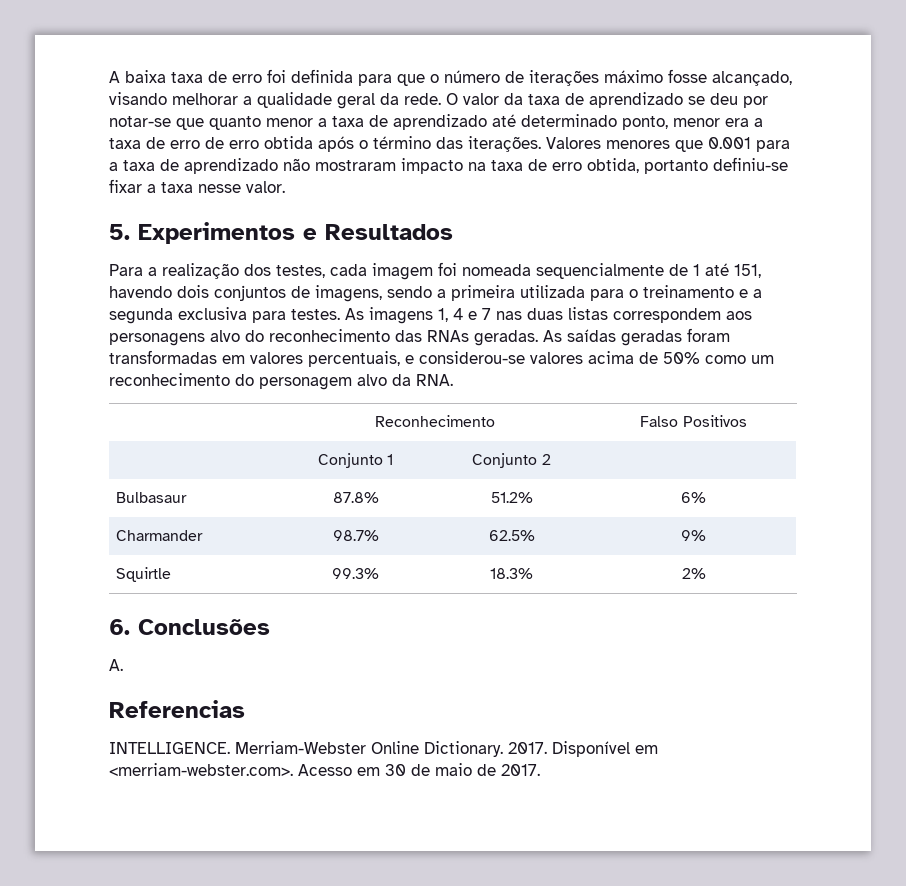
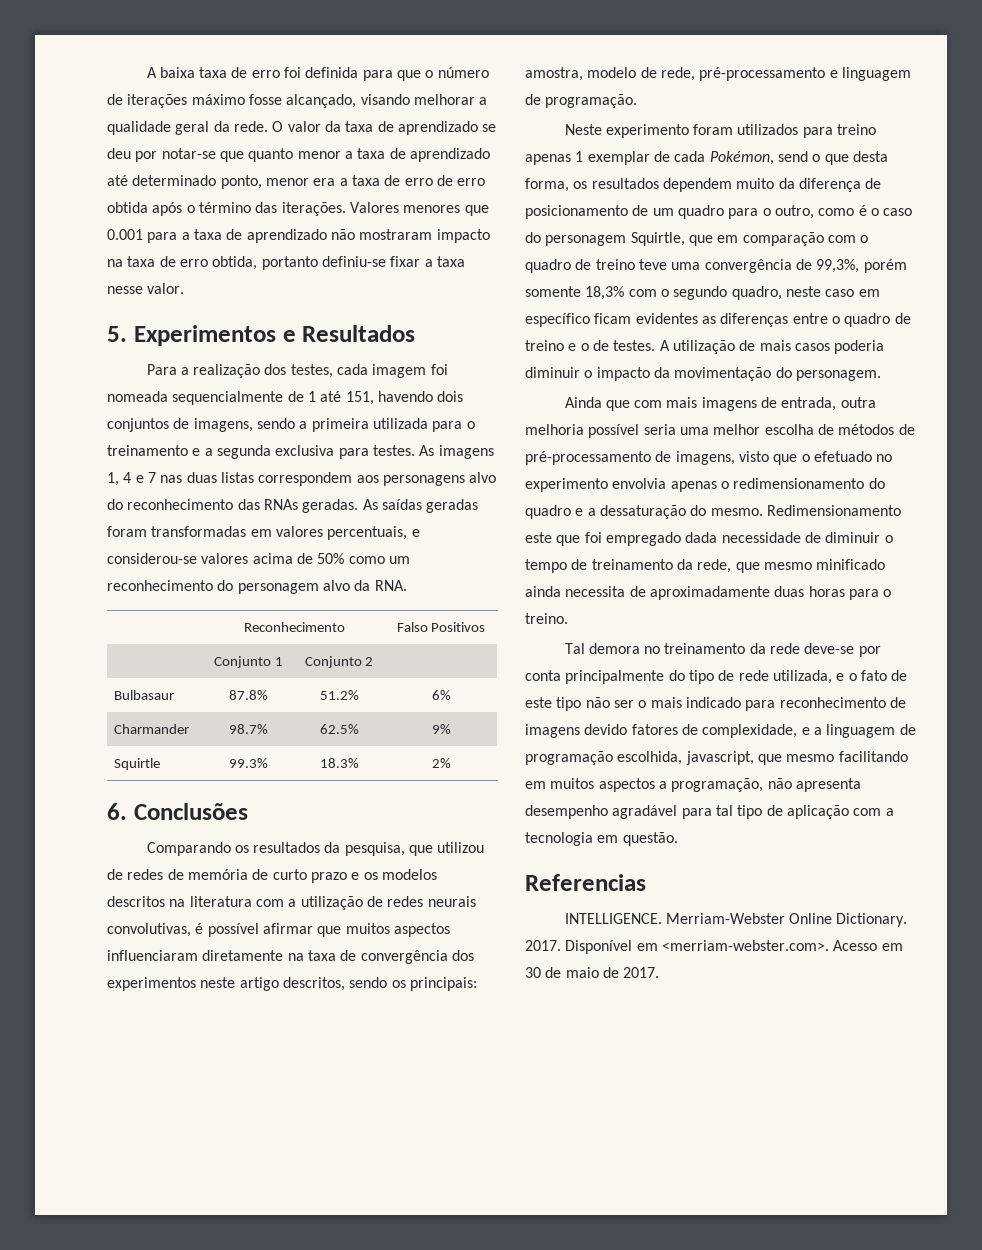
[109,659,123,671] A. -> [146,842,485,856] [107,869,437,883] [107,896,476,910] [107,923,450,937] [107,950,474,964] [107,977,477,991] [525,67,911,81] [525,94,638,108] [564,124,877,138] [525,151,888,165] [525,178,882,192] [525,205,913,219] [525,232,869,246] [525,259,907,273] [525,286,880,300] [525,313,911,327] [525,340,885,354] [525,367,881,381] [564,397,876,411] [525,424,915,438] [525,451,893,465] [525,478,885,492] [525,505,901,519] [525,532,893,546] [525,559,886,573] [525,586,892,600] [525,613,568,624] [564,643,881,657] [525,670,908,684] [525,697,906,711] [525,724,916,738] [525,751,908,765] [525,778,861,792] [525,805,894,819] [525,832,678,846] Comparando os resultados da pesquisa, que utilizou de redes de memória de curto prazo e os modelos descritos na literatura com a utilização de redes neurais convolutivas, é possível afirmar que muitos aspectos influenciaram diretamente na taxa de convergência dos experimentos neste artigo descritos, sendo os principais: amostra, modelo de rede, pré-processamento e linguagem de programação. // Neste experimento foram utilizados para treino apenas 1 exemplar de cada Pokémon, send o que desta forma, os resultados dependem muito da diferença de posicionamento de um quadro para o outro, como é o caso do personagem Squirtle, que em comparação com o quadro de treino teve uma convergência de 99,3%, porém somente 18,3% com o segundo quadro, neste caso em específico ficam evidentes as diferenças entre o quadro de treino e o de testes. A utilização de mais casos poderia diminuir o impacto da movimentação do personagem. // Ainda que com mais imagens de entrada, outra melhoria possível seria uma melhor escolha de métodos de pré-processamento de imagens, visto que o efetuado no experimento envolvia apenas o redimensionamento do quadro e a dessaturação do mesmo. Redimensionamento este que foi empregado dada necessidade de diminuir o tempo de treinamento da rede, que mesmo minificado ainda necessita de aproximadamente duas horas para o treino. // Tal demora no treinamento da rede deve-se por conta principalmente do tipo de rede utilizada, e o fato de este tipo não ser o mais indicado para reconhecimento de imagens devido fatores de complexidade, e a linguagem de programação escolhida, javascript, que mesmo facilitando em muitos aspectos a programação, não apresenta desempenho agradável para tal tipo de aplicação com a tecnologia em questão.

